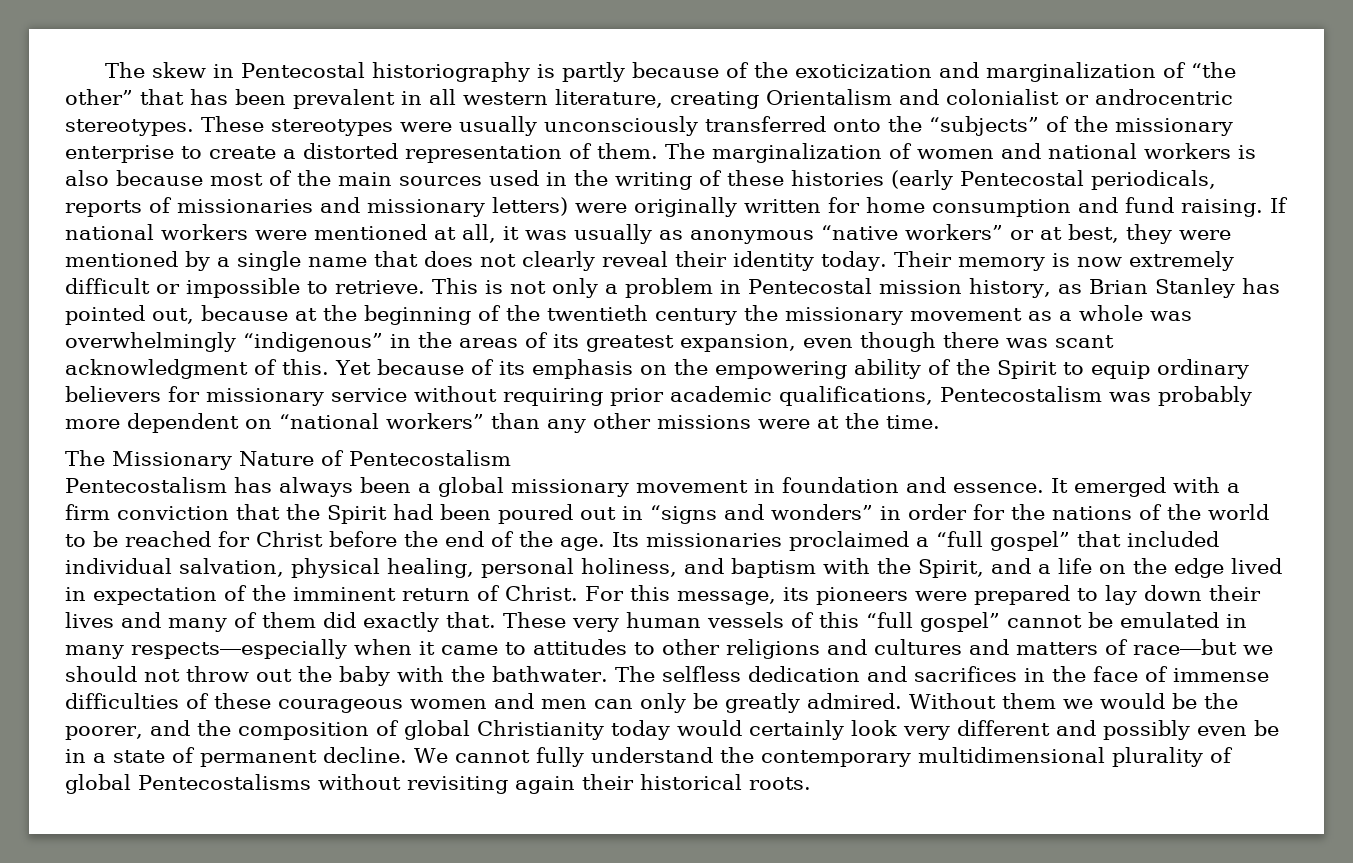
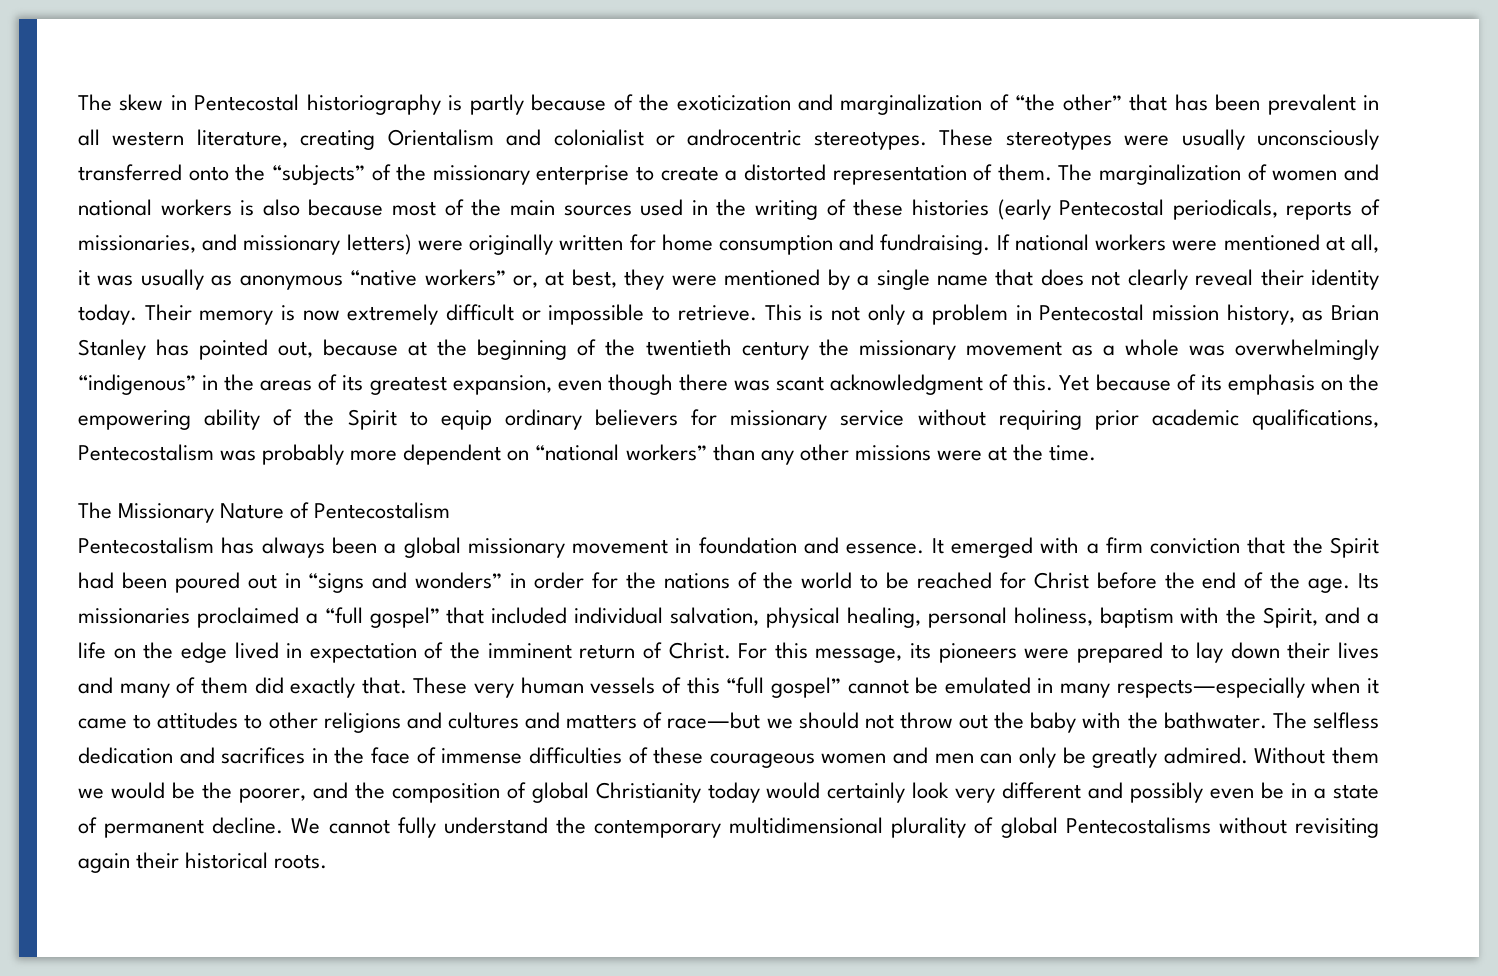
[177,199,313,213] missionaries -> [78,235,196,253] missionaries,
[1125,197,1263,217] fund raising. -> [880,234,991,255] fundraising.
[1010,230,1034,240] or -> [513,275,539,288] or,
[684,558,724,574] and -> (1093, 616) none

